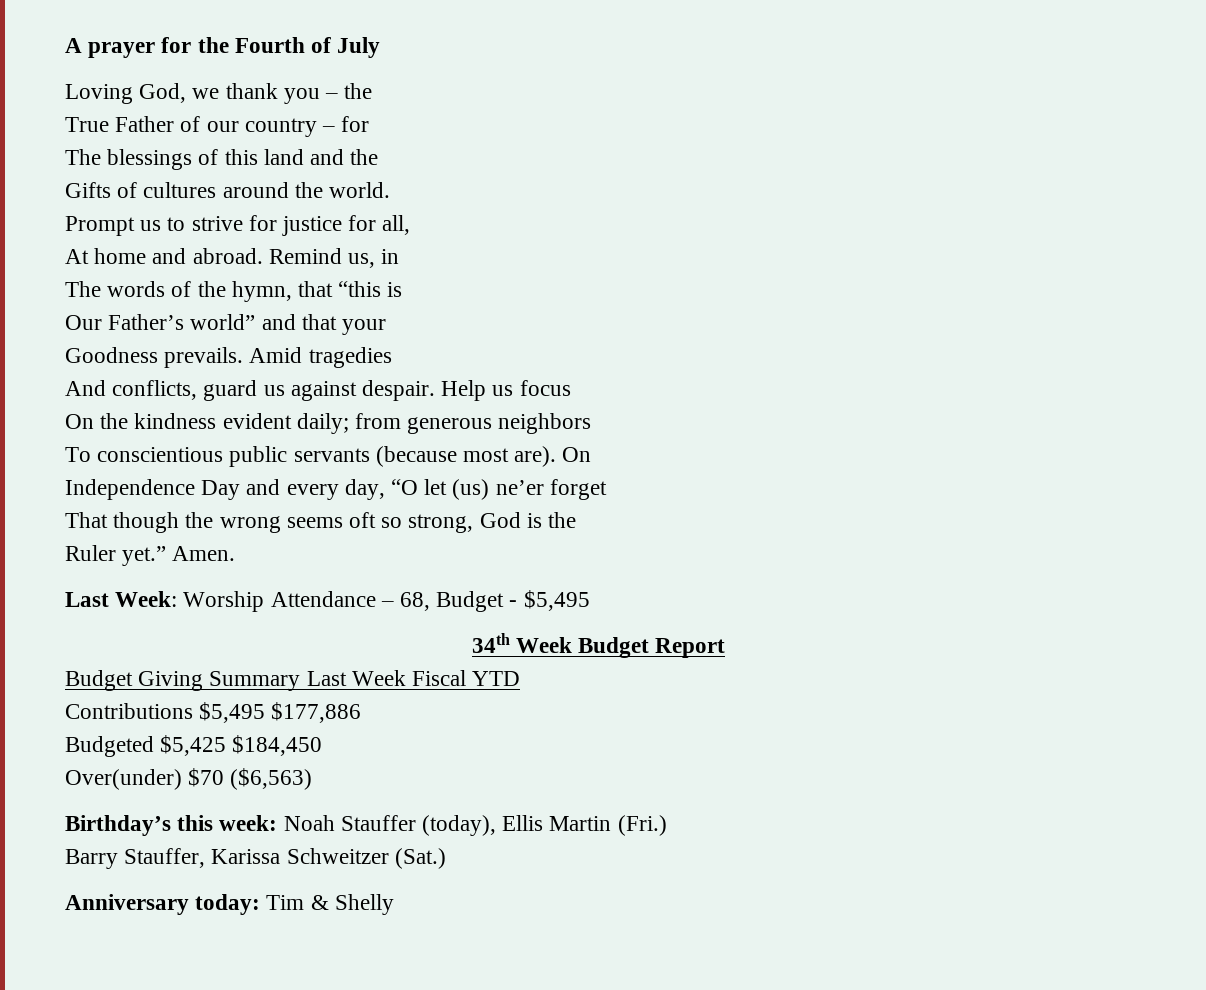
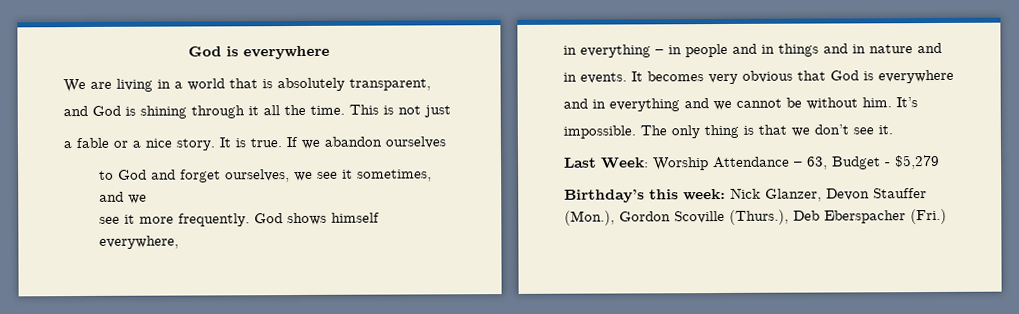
[65,37,381,58] [65,83,373,104] [65,116,370,137] [65,149,379,170] [65,182,391,198] [65,215,411,236] [65,248,400,268] [65,281,403,302] [65,314,387,335] [65,347,392,368] [65,380,571,401] [65,413,592,434] [65,446,592,467] [65,479,607,500] [65,512,577,533] [65,545,236,566] A prayer for the Fourth of July // Loving God, we thank you – the // True Father of our country – for // The blessings of this land and the // Gifts of cultures around the world. // Prompt us to strive for justice for all, // At home and abroad. Remind us, in // The words of the hymn, that “this is // Our Father’s world” and that your // Goodness prevails. Amid tragedies // And conflicts, guard us against despair. Help us focus // On the kindness evident daily; from generous neighbors // To conscientious public servants (because most are). On // Independence Day and every day, “O let (us) ne’er forget // That though the wrong seems oft so strong, God is the // Ruler yet.” Amen. -> [188,45,330,60] [63,77,431,93] [63,104,451,119] [63,136,446,151] [99,169,433,183] [99,191,148,204] [99,212,381,227] [99,235,180,249] [563,42,942,58] [563,69,954,85] [563,97,918,112] [563,124,893,139] God is everywhere // We are living in a world that is absolutely transparent, // and God is shining through it all the time. This is not just // a fable or a nice story. It is true. If we abandon ourselves // to God and forget ourselves, we see it sometimes, and we // see it more frequently. God shows himself everywhere, // in everything – in people and in things and in nature and // in events. It becomes very obvious that God is everywhere // and in everything and we cannot be without him. It’s // impossible. The only thing is that we don’t see it.
[400,592,431,611] 68, -> [807,156,828,170] 63,
[523,590,590,611] [471,633,726,658] [65,670,521,691] [65,702,362,723] [65,735,323,757] [65,768,313,790] [65,815,667,836] [65,848,446,869] [65,894,394,915] $5,495 // 34th Week Budget Report // Budget Giving Summary Last Week Fiscal YTD // Contributions $5,495 $177,886 // Budgeted $5,425 $184,450 // Over(under) $70 ($6,563) // Birthday’s this week: Noah Stauffer (today), Ellis Martin (Fri.) // Barry Stauffer, Karissa Schweitzer (Sat.) // Anniversary today: Tim & Shelly -> [894,154,940,170] [564,187,927,203] [564,208,947,226] $5,279 // Birthday’s this week: Nick Glanzer, Devon Stauffer (Mon.), Gordon Scoville (Thurs.), Deb Eberspacher (Fri.)

